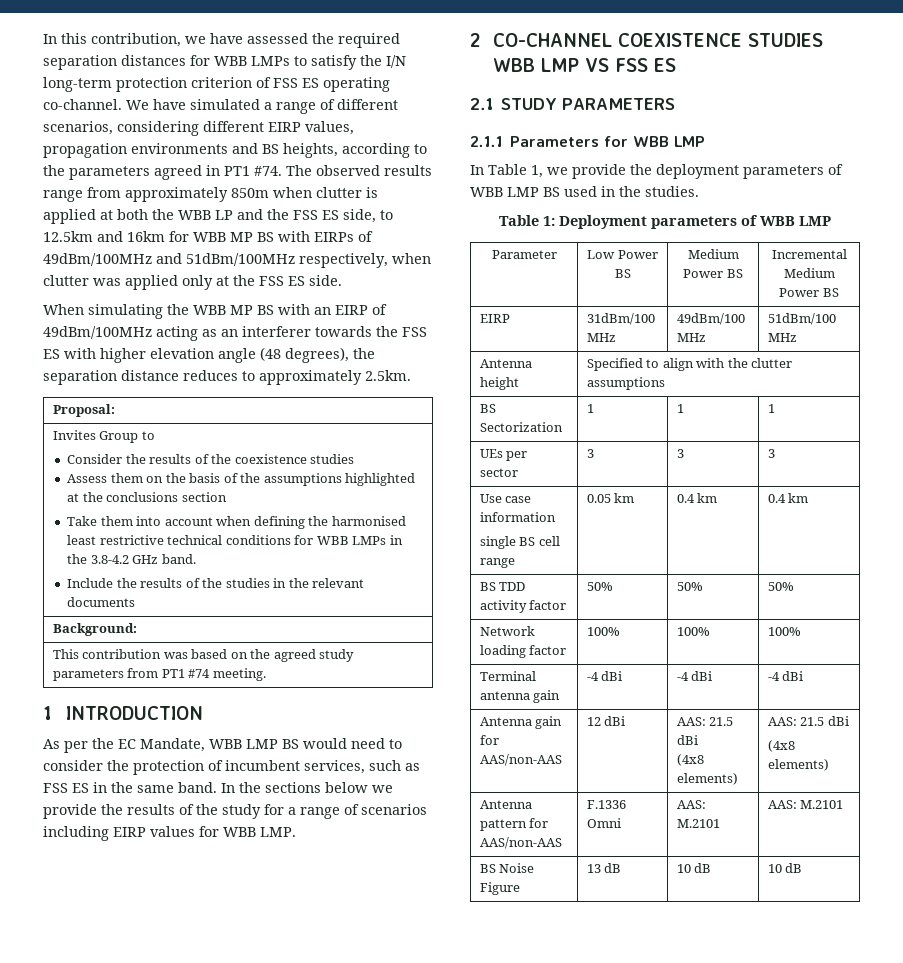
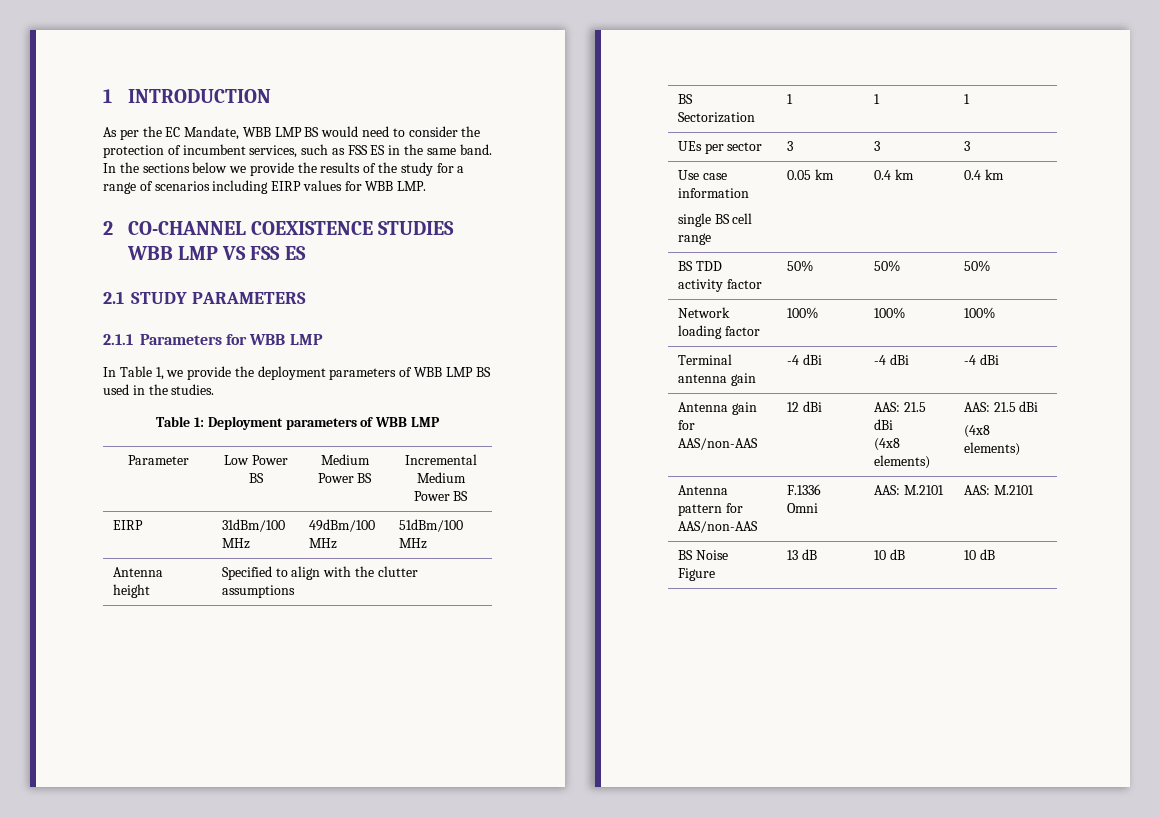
[43,33,400,48] [43,55,406,70] [43,77,390,92] [43,99,398,114] [43,121,354,136] [43,143,427,158] [43,165,432,180] [43,187,378,202] [43,209,393,224] [43,231,373,242] [43,253,431,268] [43,275,342,290] [43,304,387,319] [43,326,427,341] [43,347,375,363] [43,370,411,385] [52,404,115,417] [52,430,155,443] [67,454,355,464] [67,473,416,486] [67,492,227,502] [67,516,406,529] [67,535,403,545] [67,554,196,564] [67,578,365,588] [67,597,136,607] [52,623,137,636] [52,649,355,662] [52,668,266,681] In this contribution, we have assessed the required separation distances for WBB LMPs to satisfy the I/N long-term protection criterion of FSS ES operating co-channel. We have simulated a range of different scenarios, considering different EIRP values, propagation environments and BS heights, according to the parameters agreed in PT1 #74. The observed results range from approximately 850m when clutter is applied at both the WBB LP and the FSS ES side, to 12.5km and 16km for WBB MP BS with EIRPs of 49dBm/100MHz and 51dBm/100MHz respectively, when clutter was applied only at the FSS ES side. // When simulating the WBB MP BS with an EIRP of 49dBm/100MHz acting as an interferer towards the FSS ES with higher elevation angle (48 degrees), the separation distance reduces to approximately 2.5km. // Proposal: // Invites Group to // Consider the results of the coexistence studies // Assess them on the basis of the assumptions highlighted at the conclusions section // Take them into account when defining the harmonised least restrictive technical conditions for WBB LMPs in the 3.8-4.2 GHz band. // Include the results of the studies in the relevant documents // Background: // This contribution was based on the agreed study parameters from PT1 #74 meeting. // -> (103, 96) none

